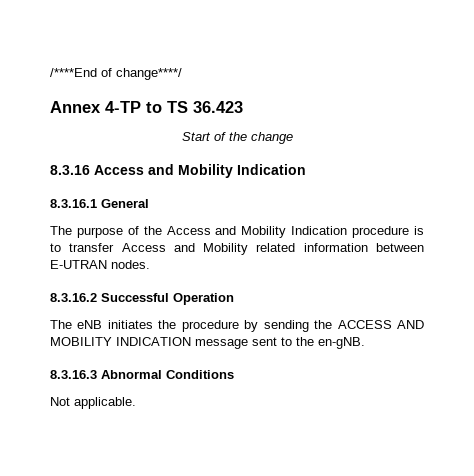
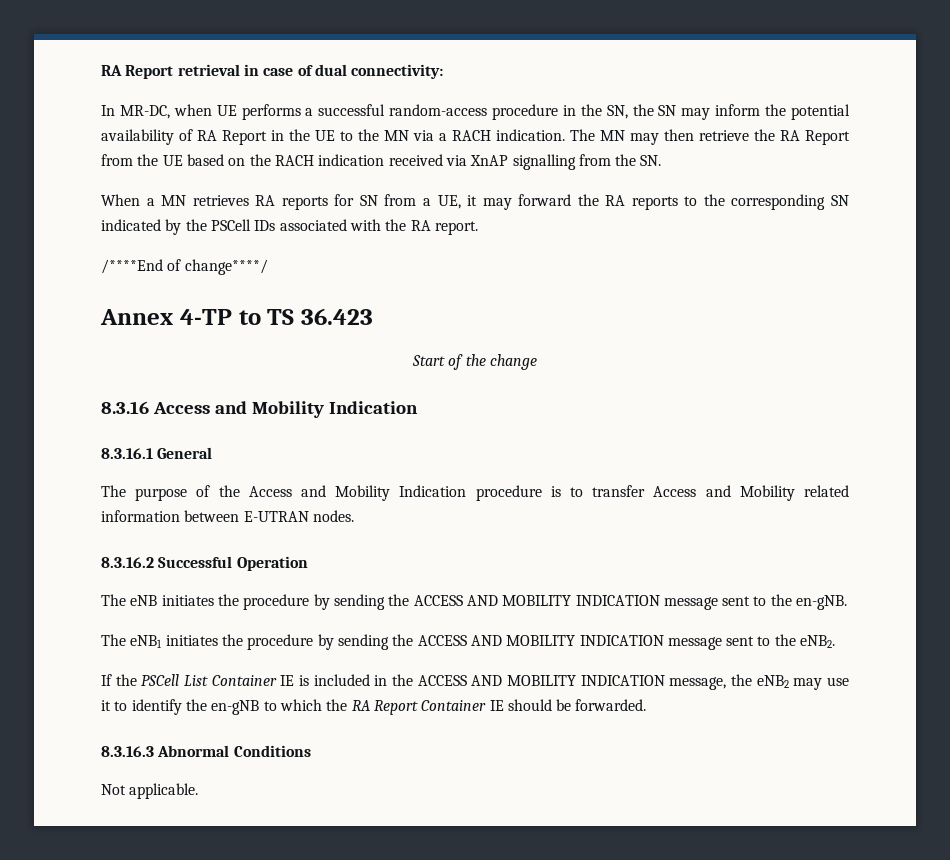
(50, 72) none -> [101,64,444,79] [101,104,850,120] [101,129,850,145] [101,154,662,170] [101,194,849,210] [101,219,478,235] RA Report retrieval in case of dual connectivity: // In MR-DC, when UE performs a successful random-access procedure in the SN, the SN may inform the potential availability of RA Report in the UE to the MN via a RACH indication. The MN may then retrieve the RA Report from the UE based on the RACH indication received via XnAP signalling from the SN. // When a MN retrieves RA reports for SN from a UE, it may forward the RA reports to the corresponding SN indicated by the PSCell IDs associated with the RA report. //
(365, 343) none -> [101,634,836,650] [101,674,849,690] [101,699,647,715] // The eNB1 initiates the procedure by sending the ACCESS AND MOBILITY INDICATION message sent to the eNB2. // If the PSCell List Container IE is included in the ACCESS AND MOBILITY INDICATION message, the eNB2 may use it to identify the en-gNB to which the RA Report Container IE should be forwarded.

